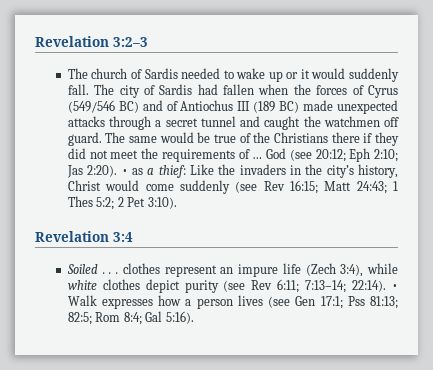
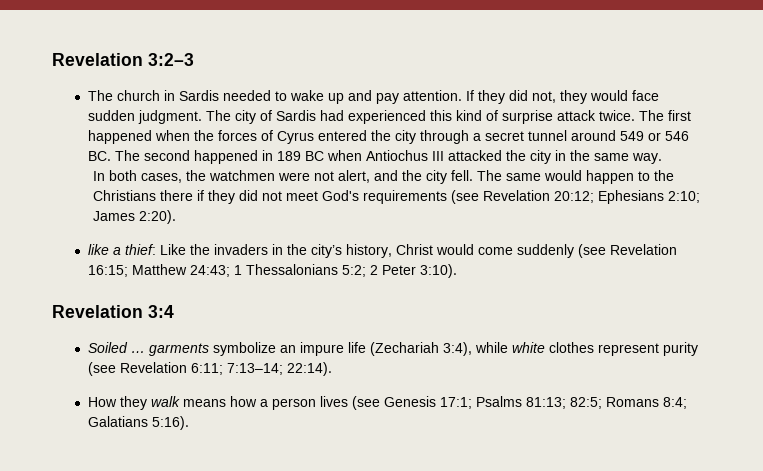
[130,69,142,79] of -> [163,90,175,101] in
[286,68,400,82] [67,84,89,95] or it would suddenly fall. -> [347,90,659,104] [87,110,202,124] and pay attention. If they did not, they would face sudden judgment.
[223,84,255,95] fallen -> [347,110,691,124] [87,130,152,144] experienced this kind of surprise attack twice. The first happened
[67,100,398,114] [67,116,399,130] [67,132,251,146] (549/546 BC) and of Antiochus III (189 BC) made unexpected attacks through a secret tunnel and caught the watchmen off guard. The same would be true of -> [317,130,689,144] [87,150,662,164] [92,170,650,184] entered the city through a secret tunnel around 549 or 546 BC. The second happened in 189 BC when Antiochus III attacked the city in the same way. // In both cases, the watchmen were not alert, and the city fell. The same would happen to
[141,148,398,162] [66,165,83,178] the requirements of … God (see 20:12; Eph 2:10; Jas -> [321,190,700,204] [92,211,135,221] God's requirements (see Revelation 20:12; Ephesians 2:10; James
[121,168,143,175] • as -> [87,244,109,255] // like
[263,180,352,194] Rev 16:15; Matt -> [609,244,677,255] [87,264,187,277] Revelation 16:15; Matthew
[67,196,93,207] Thes -> [245,264,338,275] Thessalonians
[127,197,146,207] Pet -> [381,265,416,275] Peter
[102,263,217,277] . . . clothes represent -> [130,342,276,356] … garments symbolize
[305,263,336,276] (Zech -> [369,342,439,356] (Zechariah
[145,279,180,293] depict -> [597,343,659,356] represent
[251,280,273,290] Rev -> [119,362,187,373] Revelation
[391,284,398,290] [67,295,154,309] • Walk expresses -> [87,396,226,410] // How they walk means
[295,296,398,309] [67,311,163,325] Gen 17:1; Pss 81:13; 82:5; Rom 8:4; Gal -> [383,396,687,409] [87,416,148,427] Genesis 17:1; Psalms 81:13; 82:5; Romans 8:4; Galatians

